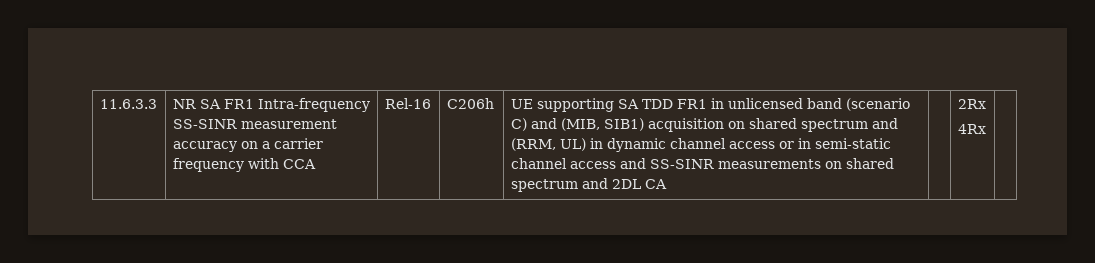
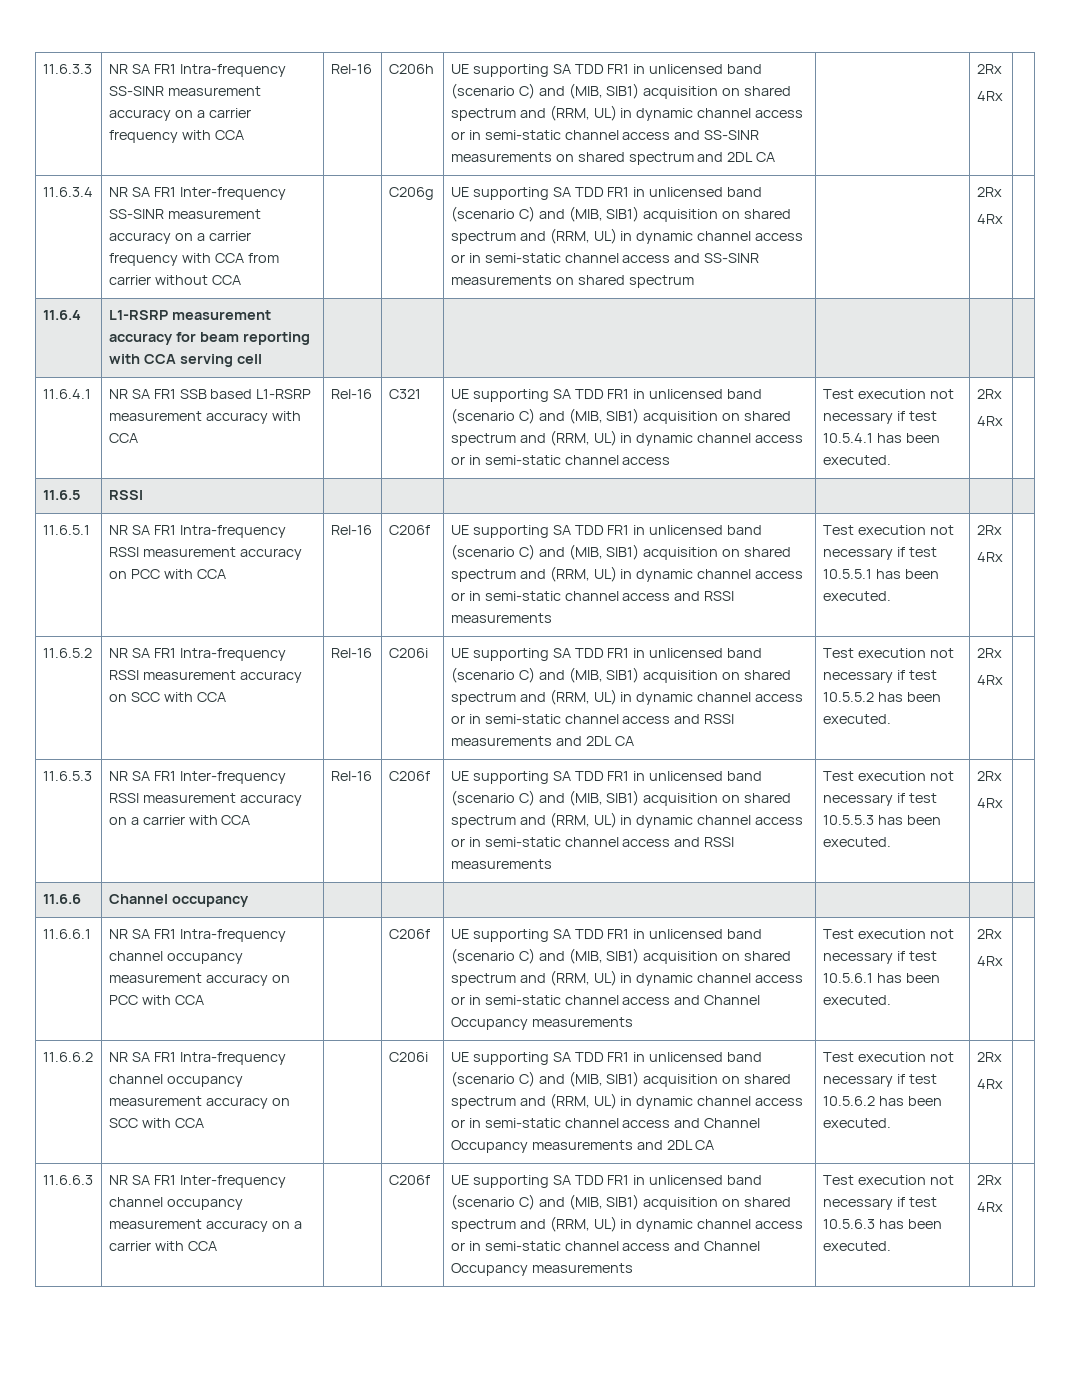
(986, 129) none -> [42,187,93,197] [108,187,286,200] [108,209,261,219] [108,231,251,244] [108,253,279,266] [108,275,241,285] [388,187,434,200] [450,187,763,200] [450,206,792,222] [450,228,804,244] [450,253,760,263] [450,275,694,288] [976,187,1002,197] [976,214,1003,224] [42,310,81,320] [108,310,271,320] [108,332,310,345] [108,354,262,367] [42,389,91,399] [108,389,312,399] [108,411,301,424] [108,433,138,443] [330,389,372,399] [388,389,421,399] [450,389,763,402] [450,408,792,424] [450,430,804,446] [450,455,671,465] [822,389,954,399] [822,411,937,424] [822,433,940,443] [822,455,891,465] [976,389,1002,399] [976,416,1003,426] [42,490,81,500] [108,490,143,500] [42,525,90,535] [108,525,286,538] [108,547,302,560] [108,569,226,579] [330,525,372,535] [388,525,430,535] [450,525,763,538] [450,544,792,560] [450,566,804,582] [450,591,735,601] [450,613,552,623] [822,525,954,535] [822,547,937,560] [822,569,939,579] [822,591,891,601] [976,525,1002,535] [976,552,1003,562] [42,648,92,658] [108,648,286,661] [108,670,302,683] [108,692,226,702] [330,648,372,658] [388,648,428,658] [450,648,763,661] [450,667,792,683] [450,689,804,705] [450,714,735,724] [450,736,634,746] [822,648,954,658] [822,670,937,683] [822,692,941,702] [822,714,891,724] [976,648,1002,658] [976,675,1003,685] [42,771,92,781] [108,771,286,784] [108,793,302,806] [108,815,251,825] [330,771,372,781] [388,771,430,781] [450,771,763,784] [450,790,792,806] [450,812,804,828] [450,837,735,847] [450,859,552,869] [822,771,954,781] [822,793,937,806] [822,815,941,825] [822,837,891,847] [976,771,1002,781] [976,798,1003,808] [42,894,81,904] [108,894,249,907] [42,929,91,939] [108,929,286,942] [108,951,243,964] [108,973,290,986] [108,995,204,1005] [388,929,430,939] [450,929,763,942] [450,948,792,964] [450,970,804,986] [450,995,761,1005] [450,1017,633,1030] [822,929,954,939] [822,951,937,964] [822,973,940,983] [822,995,891,1005] [976,929,1002,939] [976,956,1003,966] [42,1052,93,1062] [108,1052,286,1065] [108,1074,243,1087] [108,1096,290,1109] [108,1118,204,1128] [388,1052,428,1062] [450,1052,763,1065] [450,1071,792,1087] [450,1093,804,1109] [450,1118,761,1128] [450,1140,715,1153] [822,1052,954,1062] [822,1074,937,1087] [822,1096,942,1106] [822,1118,891,1128] [976,1052,1002,1062] [976,1079,1003,1089] [42,1175,93,1185] [108,1175,286,1188] [108,1197,243,1210] [108,1219,302,1232] [108,1241,217,1251] [388,1175,430,1185] [450,1175,763,1188] [450,1194,792,1210] [450,1216,804,1232] [450,1241,761,1251] [450,1263,633,1276] [822,1175,954,1185] [822,1197,937,1210] [822,1219,942,1229] [822,1241,891,1251] [976,1175,1002,1185] [976,1202,1003,1212] // 11.6.3.4 | NR SA FR1 Inter-frequency SS-SINR measurement accuracy on a carrier frequency with CCA from carrier without CCA | | C206g | UE supporting SA TDD FR1 in unlicensed band (scenario C) and (MIB, SIB1) acquisition on shared spectrum and (RRM, UL) in dynamic channel access or in semi-static channel access and SS-SINR measurements on shared spectrum | | 2Rx // 4Rx | // 11.6.4 | L1-RSRP measurement accuracy for beam reporting with CCA serving cell | | | | | | // 11.6.4.1 | NR SA FR1 SSB based L1-RSRP measurement accuracy with CCA | Rel-16 | C321 | UE supporting SA TDD FR1 in unlicensed band (scenario C) and (MIB, SIB1) acquisition on shared spectrum and (RRM, UL) in dynamic channel access or in semi-static channel access | Test execution not necessary if test 10.5.4.1 has been executed. | 2Rx // 4Rx | // 11.6.5 | RSSI | | | | | | // 11.6.5.1 | NR SA FR1 Intra-frequency RSSI measurement accuracy on PCC with CCA | Rel-16 | C206f | UE supporting SA TDD FR1 in unlicensed band (scenario C) and (MIB, SIB1) acquisition on shared spectrum and (RRM, UL) in dynamic channel access or in semi-static channel access and RSSI measurements | Test execution not necessary if test 10.5.5.1 has been executed. | 2Rx // 4Rx | // 11.6.5.2 | NR SA FR1 Intra-frequency RSSI measurement accuracy on SCC with CCA | Rel-16 | C206i | UE supporting SA TDD FR1 in unlicensed band (scenario C) and (MIB, SIB1) acquisition on shared spectrum and (RRM, UL) in dynamic channel access or in semi-static channel access and RSSI measurements and 2DL CA | Test execution not necessary if test 10.5.5.2 has been executed. | 2Rx // 4Rx | // 11.6.5.3 | NR SA FR1 Inter-frequency RSSI measurement accuracy on a carrier with CCA | Rel-16 | C206f | UE supporting SA TDD FR1 in unlicensed band (scenario C) and (MIB, SIB1) acquisition on shared spectrum and (RRM, UL) in dynamic channel access or in semi-static channel access and RSSI measurements | Test execution not necessary if test 10.5.5.3 has been executed. | 2Rx // 4Rx | // 11.6.6 | Channel occupancy | | | | | | // 11.6.6.1 | NR SA FR1 Intra-frequency channel occupancy measurement accuracy on PCC with CCA | | C206f | UE supporting SA TDD FR1 in unlicensed band (scenario C) and (MIB, SIB1) acquisition on shared spectrum and (RRM, UL) in dynamic channel access or in semi-static channel access and Channel Occupancy measurements | Test execution not necessary if test 10.5.6.1 has been executed. | 2Rx // 4Rx | // 11.6.6.2 | NR SA FR1 Intra-frequency channel occupancy measurement accuracy on SCC with CCA | | C206i | UE supporting SA TDD FR1 in unlicensed band (scenario C) and (MIB, SIB1) acquisition on shared spectrum and (RRM, UL) in dynamic channel access or in semi-static channel access and Channel Occupancy measurements and 2DL CA | Test execution not necessary if test 10.5.6.2 has been executed. | 2Rx // 4Rx | // 11.6.6.3 | NR SA FR1 Inter-frequency channel occupancy measurement accuracy on a carrier with CCA | | C206f | UE supporting SA TDD FR1 in unlicensed band (scenario C) and (MIB, SIB1) acquisition on shared spectrum and (RRM, UL) in dynamic channel access or in semi-static channel access and Channel Occupancy measurements | Test execution not necessary if test 10.5.6.3 has been executed. | 2Rx // 4Rx |

